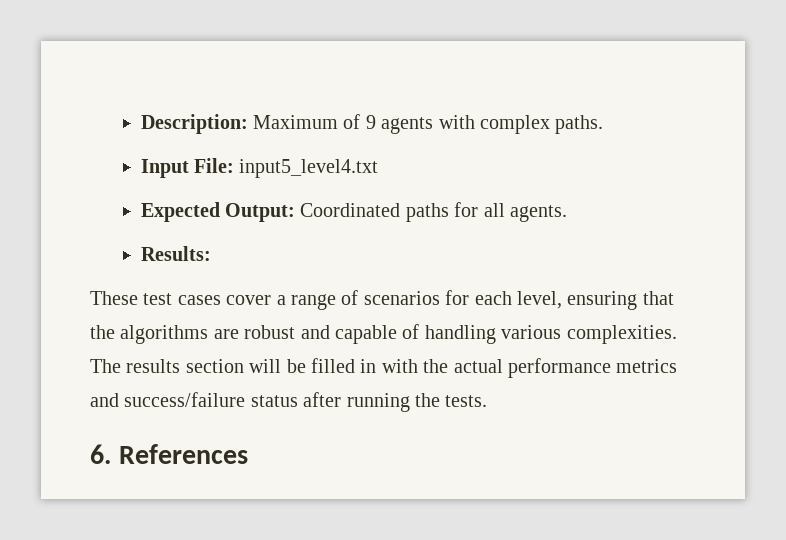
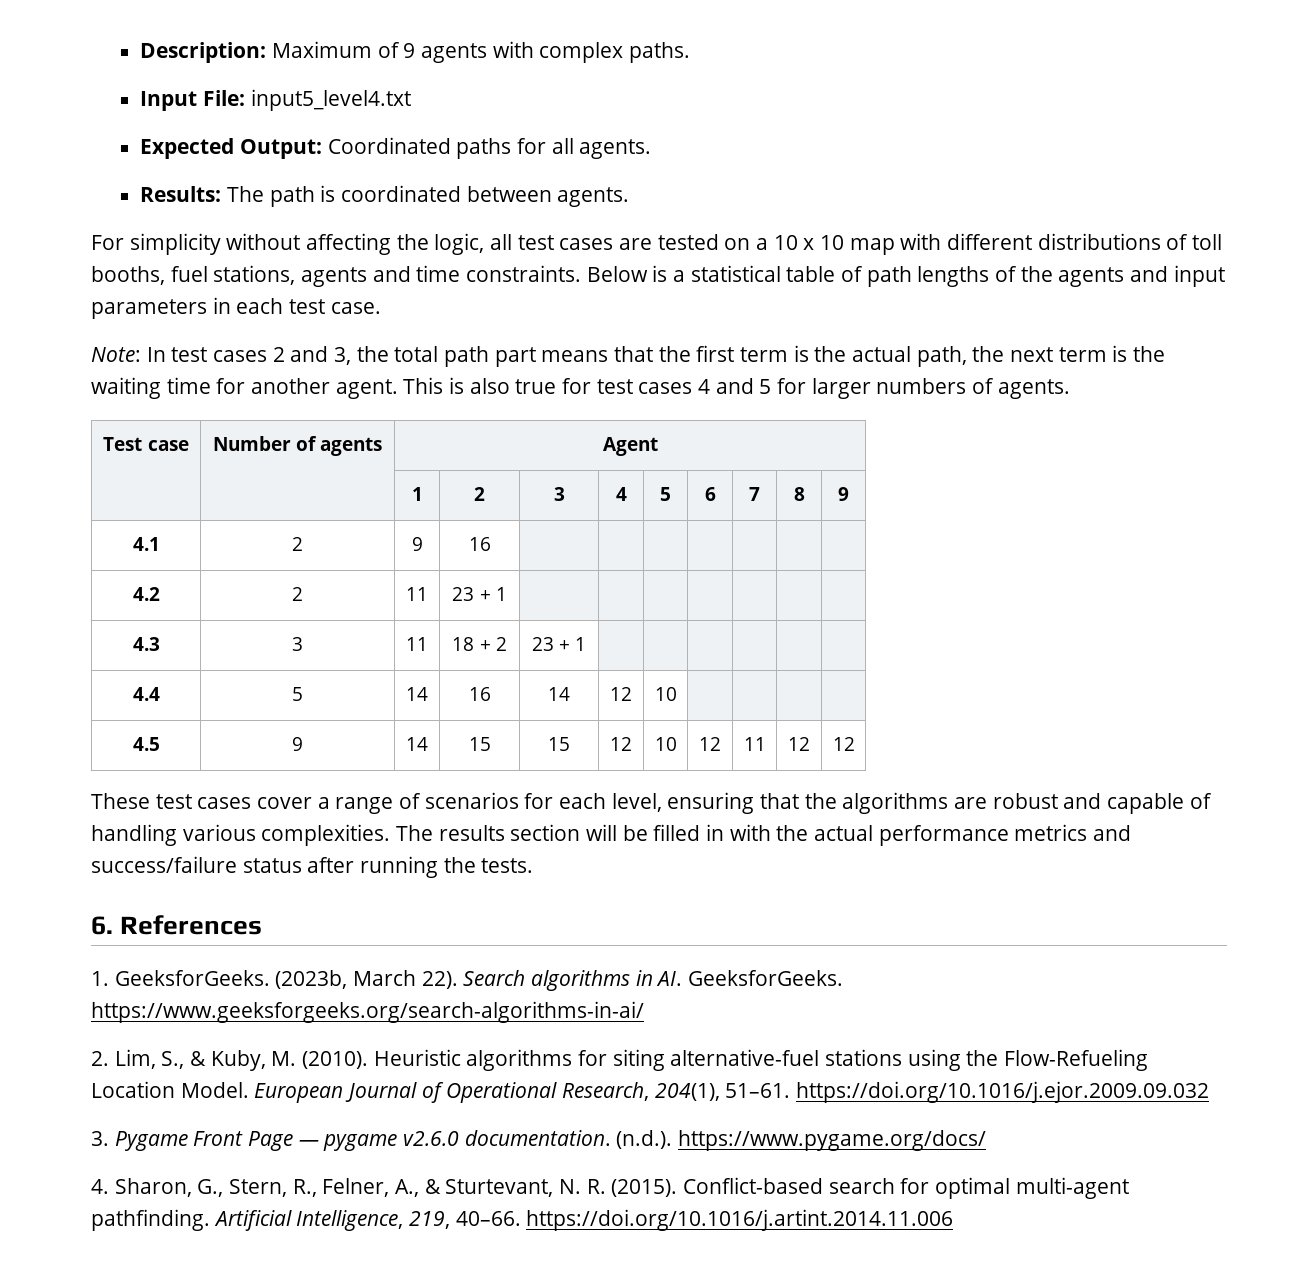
(211, 253) none -> [227,185,630,207] [91,233,1223,255] [91,265,1225,287] [91,297,381,319] [91,345,1166,367] [91,377,1070,399] [103,437,189,451] [212,436,383,456] [602,437,658,456] [411,487,423,501] [474,487,485,501] [553,487,565,501] [615,487,627,501] [660,487,671,501] [704,487,716,501] [749,487,760,501] [793,487,805,501] [838,487,849,501] [132,537,160,551] [292,537,303,551] [411,537,423,551] [468,537,491,551] [132,587,160,601] [292,587,303,601] [406,587,428,601] [452,587,507,601] [132,637,160,651] [292,637,303,651] [406,637,428,651] [452,637,507,651] [531,637,587,651] [132,687,160,701] [292,687,303,701] [406,687,428,701] [468,687,491,701] [548,687,570,701] [610,687,632,701] [654,687,677,701] [132,737,160,751] [292,737,303,751] [406,737,428,751] [468,737,491,751] [548,737,570,751] [610,737,632,751] [654,737,677,751] [699,737,721,751] [743,737,766,751] [788,737,810,751] [832,737,855,751] The path is coordinated between agents. // For simplicity without affecting the logic, all test cases are tested on a 10 x 10 map with different distributions of toll booths, fuel stations, agents and time constraints. Below is a statistical table of path lengths of the agents and input parameters in each test case. // Note: In test cases 2 and 3, the total path part means that the first term is the actual path, the next term is the waiting time for another agent. This is also true for test cases 4 and 5 for larger numbers of agents. // Test case | Number of agents | Agent // | | 1 | 2 | 3 | 4 | 5 | 6 | 7 | 8 | 9 // 4.1 | 2 | 9 | 16 | | | | | | | // 4.2 | 2 | 11 | 23 + 1 | | | | | | | // 4.3 | 3 | 11 | 18 + 2 | 23 + 1 | | | | | | // 4.4 | 5 | 14 | 16 | 14 | 12 | 10 | | | | // 4.5 | 9 | 14 | 15 | 15 | 12 | 10 | 12 | 11 | 12 | 12
(248, 454) none -> [91,970,844,991] [91,1001,644,1023] [91,1049,1149,1071] [91,1081,1210,1103] [91,1130,987,1151] [91,1177,1129,1199] [91,1209,954,1231] // 1. GeeksforGeeks. (2023b, March 22). Search algorithms in AI. GeeksforGeeks. https://www.geeksforgeeks.org/search-algorithms-in-ai/ // 2. Lim, S., & Kuby, M. (2010). Heuristic algorithms for siting alternative-fuel stations using the Flow-Refueling Location Model. European Journal of Operational Research, 204(1), 51–61. https://doi.org/10.1016/j.ejor.2009.09.032 // 3. Pygame Front Page — pygame v2.6.0 documentation. (n.d.). https://www.pygame.org/docs/ // 4. Sharon, G., Stern, R., Felner, A., & Sturtevant, N. R. (2015). Conflict-based search for optimal multi-agent pathfinding. Artificial Intelligence, 219, 40–66. https://doi.org/10.1016/j.artint.2014.11.006

